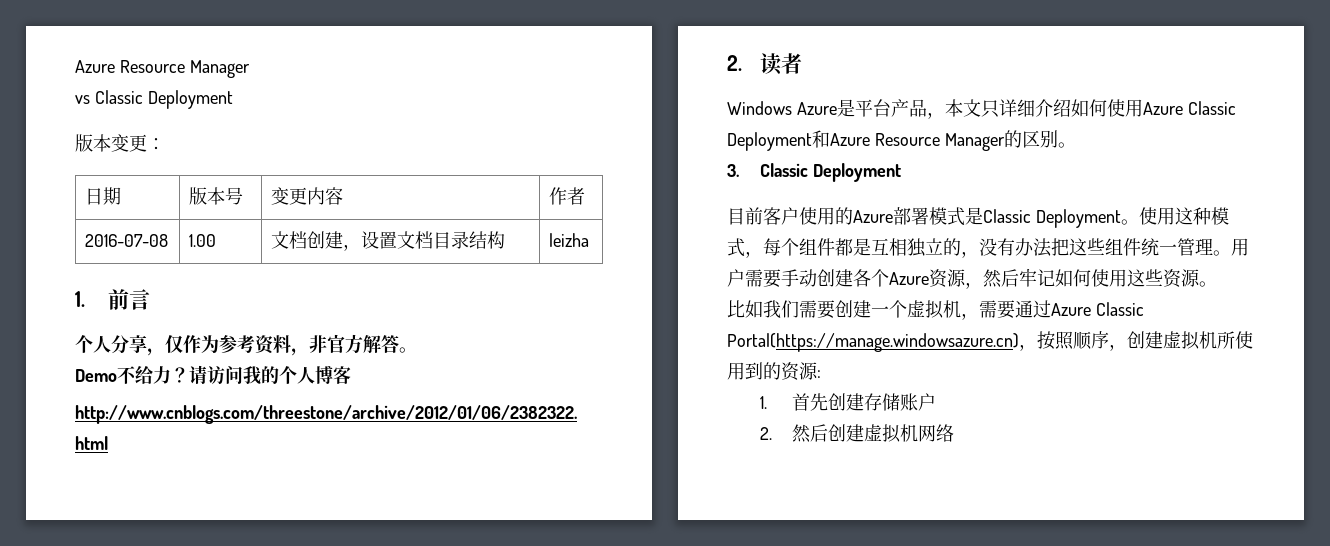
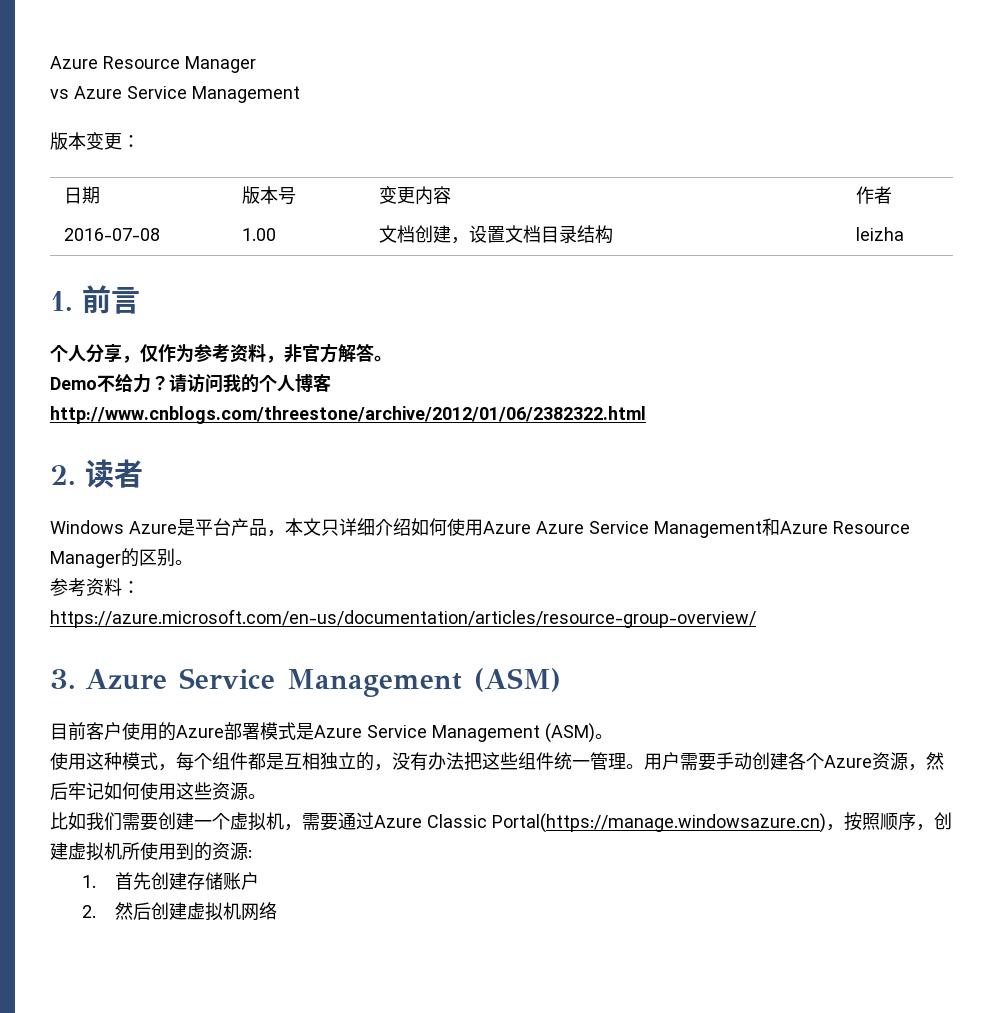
[94,90,233,109] Classic Deployment -> [74,86,300,103] Azure Service Management
[1187,101,1236,115] [727,132,812,151] Classic Deployment -> [536,521,762,538] Azure Service Management
[727,163,901,182] 3. Classic Deployment -> [50,578,140,597] [50,609,756,628] [50,668,561,697] 参考资料： // https://azure.microsoft.com/en-us/documentation/articles/resource-group-overview/ // 3. Azure Service Management (ASM)
[983,209,1139,228] Classic Deployment。 -> [314,723,613,743] Azure Service Management (ASM)。 //

